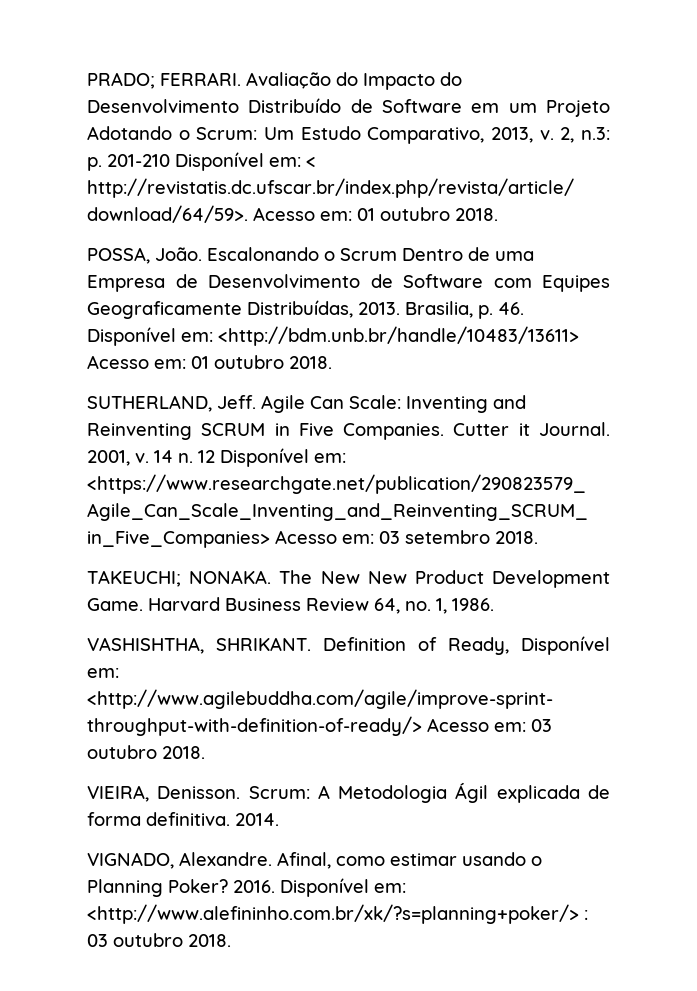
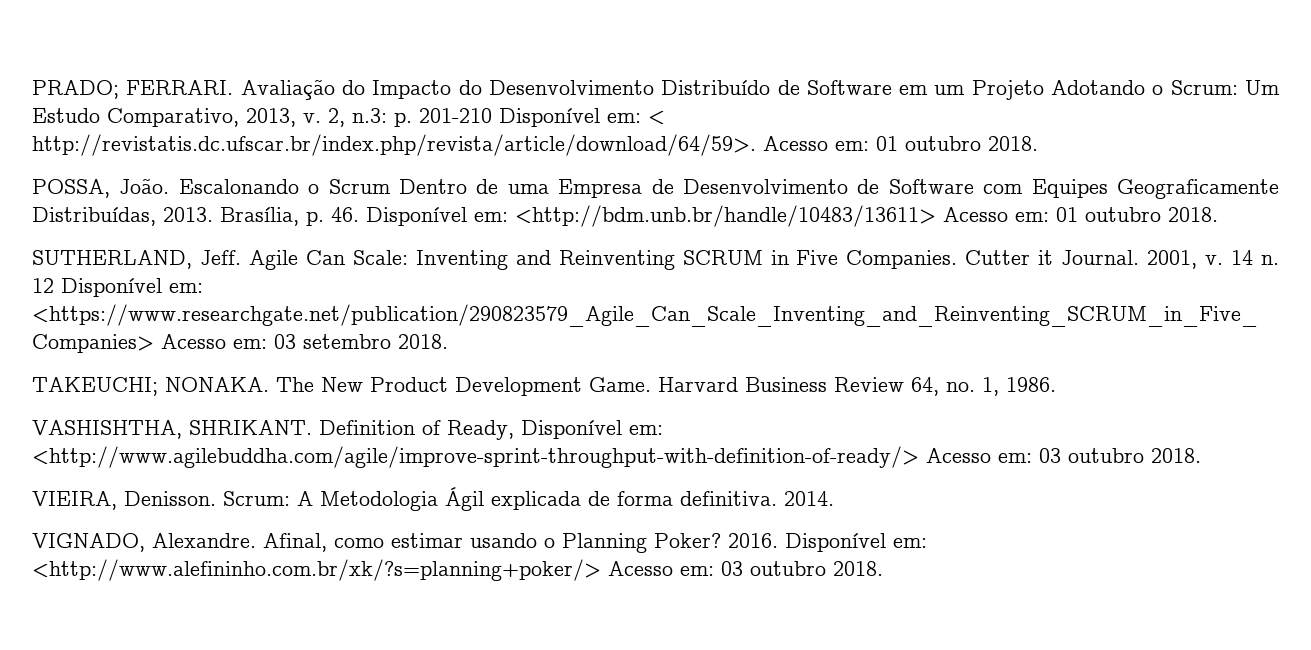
[405,301,473,318] Brasilia, -> [220,207,299,226] Brasília,
[367,571,407,584] New -> (363, 384) none
[584,910,588,920] : -> [608,561,714,576] Acesso em:

